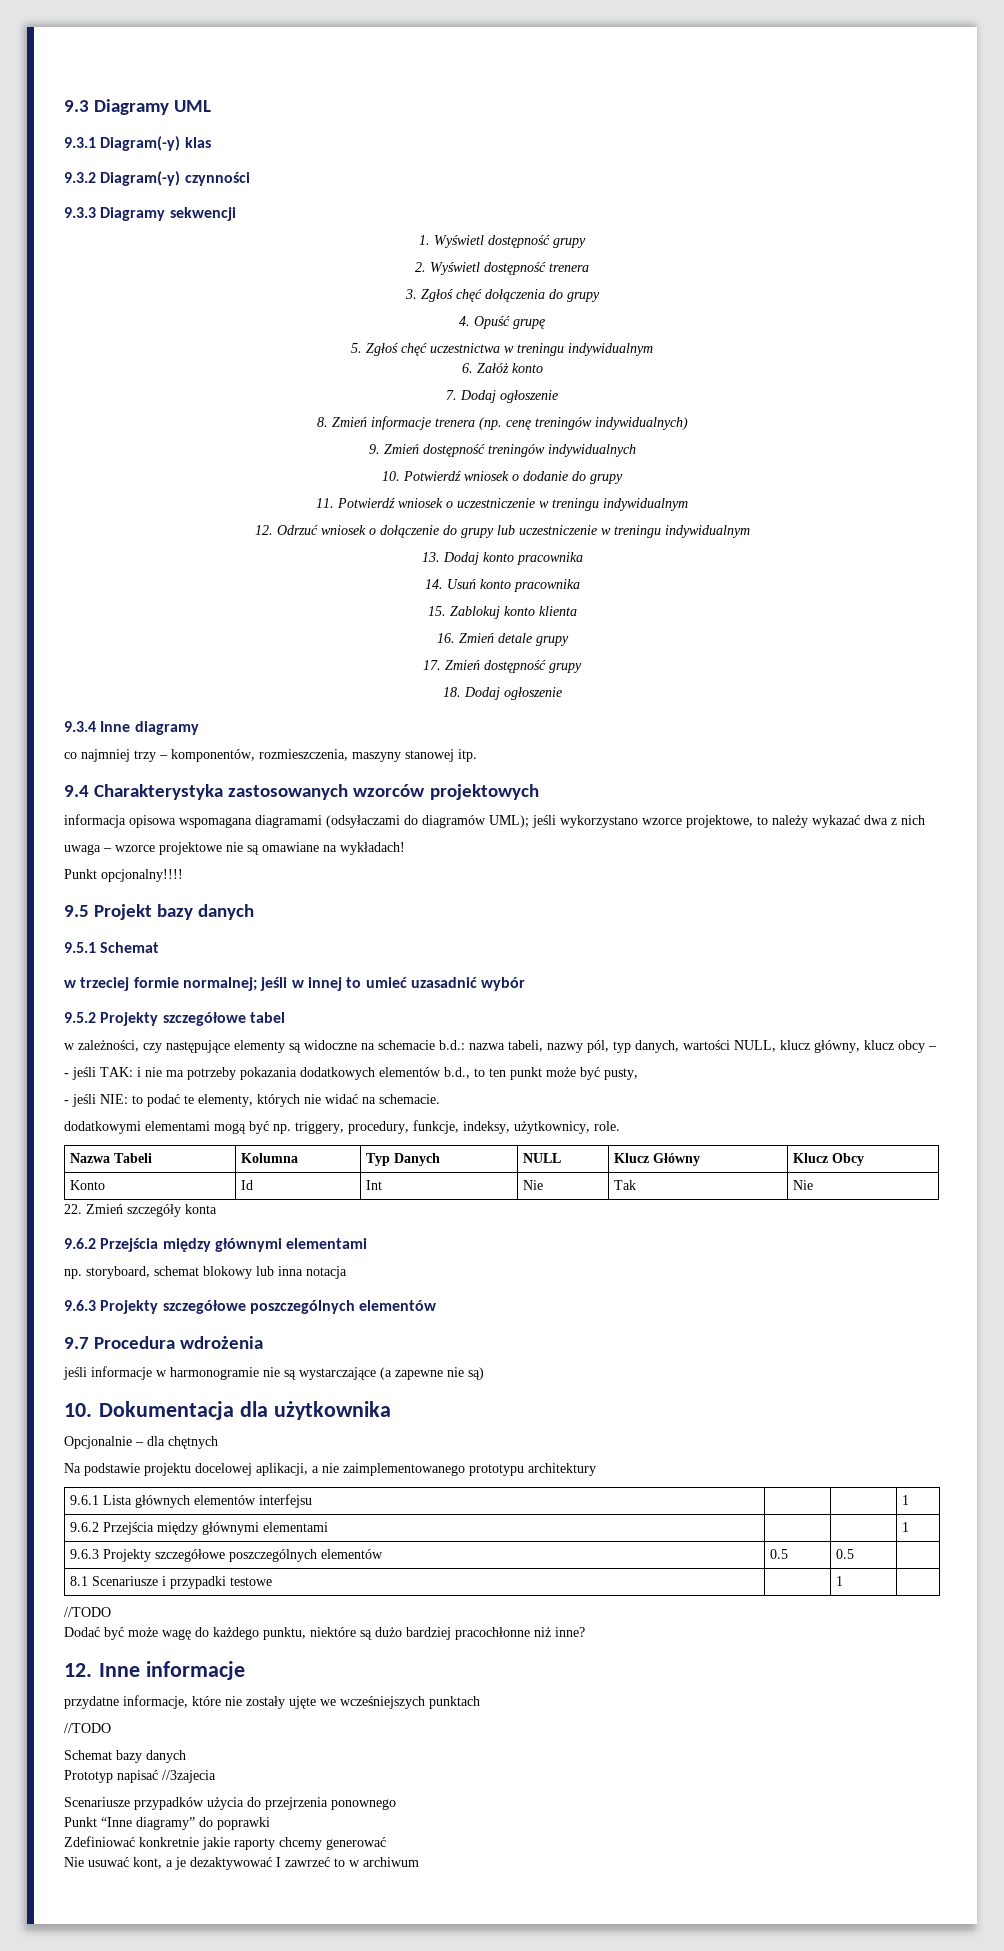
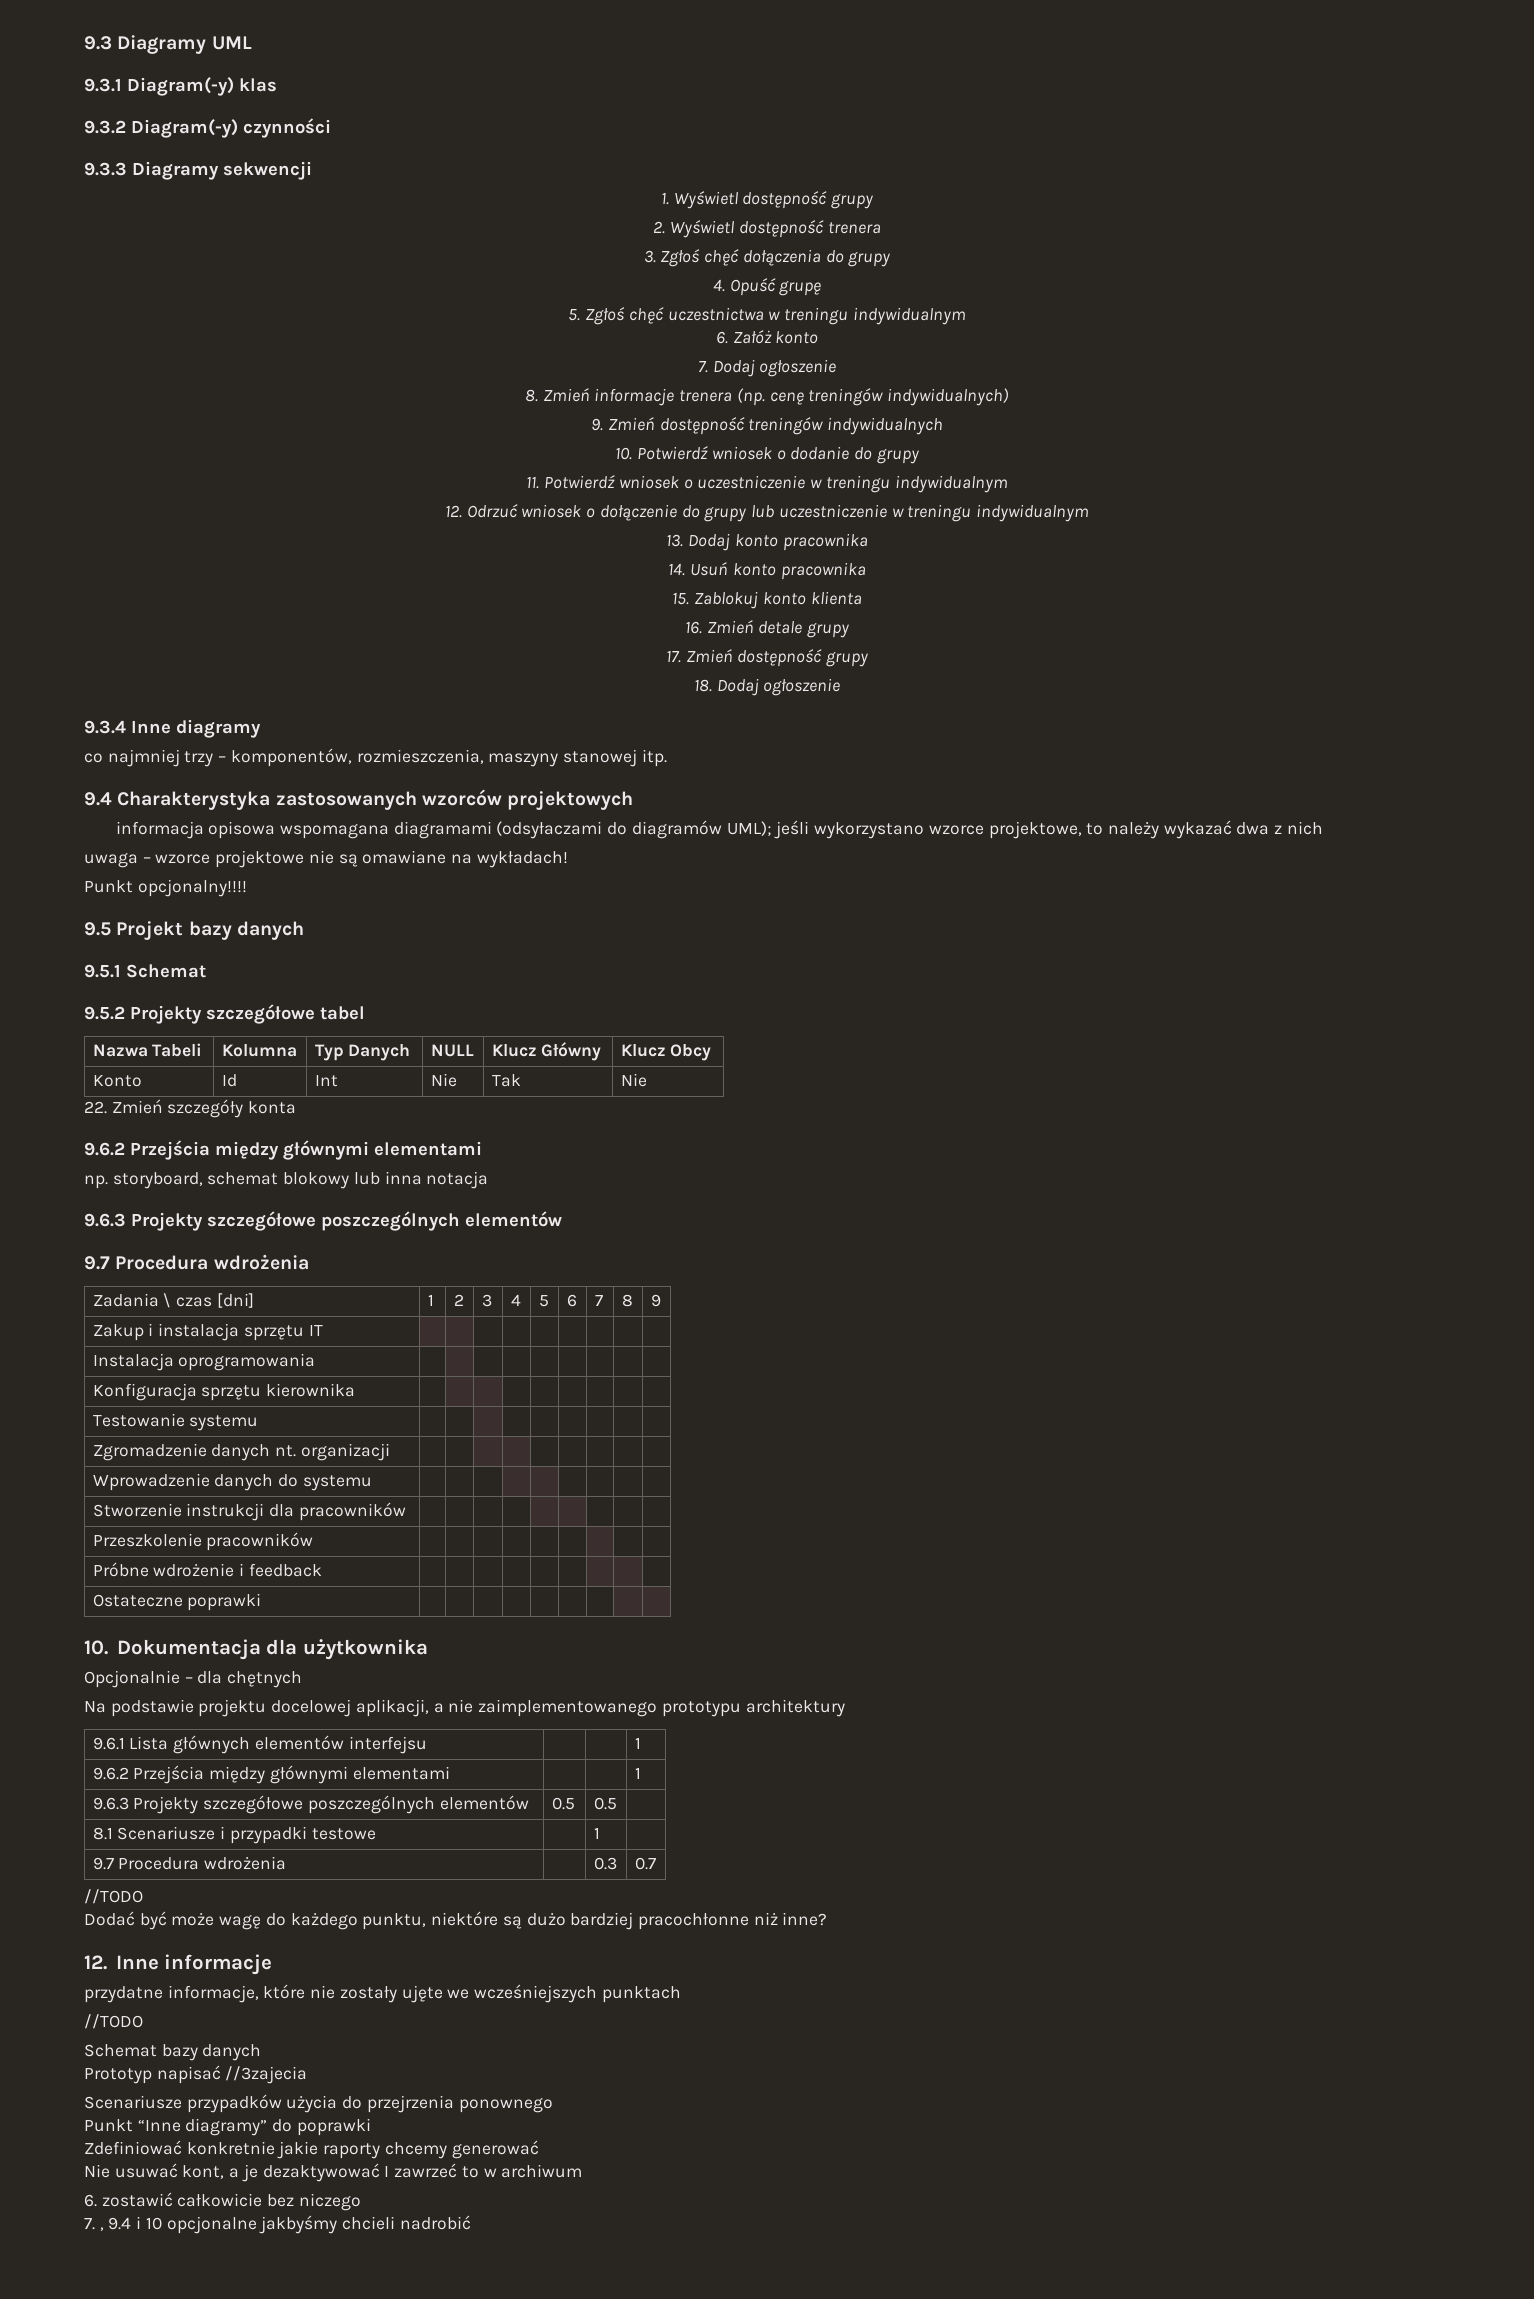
[64,977,526,991] [64,1012,285,1026] [64,1040,937,1053] [64,1067,638,1080] [64,1094,440,1107] [64,1120,620,1134] w trzeciej formie normalnej; jeśli w innej to umieć uzasadnić wybór // 9.5.2 Projekty szczegółowe tabel // w zależności, czy następujące elementy są widoczne na schemacie b.d.: nazwa tabeli, nazwy pól, typ danych, wartości NULL, klucz główny, klucz obcy – // - jeśli TAK: i nie ma potrzeby pokazania dodatkowych elementów b.d., to ten punkt może być pusty, // - jeśli NIE: to podać te elementy, których nie widać na schemacie. // dodatkowymi elementami mogą być np. triggery, procedury, funkcje, indeksy, użytkownicy, role. -> [84,1004,365,1024] 9.5.2 Projekty szczegółowe tabel
[63,1366,484,1380] // jeśli informacje w harmonogramie nie są wystarczające (a zapewne nie są) -> [92,1293,254,1308] [427,1294,434,1306] [453,1294,464,1306] [481,1294,492,1307] [510,1294,521,1306] [538,1295,549,1307] [566,1294,577,1307] [594,1295,603,1306] [621,1294,633,1307] [650,1294,661,1307] [92,1323,323,1341] [92,1353,316,1371] [92,1383,356,1401] [92,1413,259,1431] [92,1443,390,1461] [92,1473,372,1491] [92,1502,406,1521] [92,1532,314,1551] [92,1562,322,1577] [92,1593,262,1611] // Zadania \ czas [dni] | 1 | 2 | 3 | 4 | 5 | 6 | 7 | 8 | 9 // Zakup i instalacja sprzętu IT | | | | | | | | | // Instalacja oprogramowania | | | | | | | | | // Konfiguracja sprzętu kierownika | | | | | | | | | // Testowanie systemu | | | | | | | | | // Zgromadzenie danych nt. organizacji | | | | | | | | | // Wprowadzenie danych do systemu | | | | | | | | | // Stworzenie instrukcji dla pracowników | | | | | | | | | // Przeszkolenie pracowników | | | | | | | | | // Próbne wdrożenie i feedback | | | | | | | | | // Ostateczne poprawki | | | | | | | | |
(843, 1581) none -> [92,1856,287,1870] [593,1857,617,1870] [634,1857,656,1870] // 9.7 Procedura wdrożenia | | 0.3 | 0.7
(419, 1862) none -> [84,2192,361,2211] [84,2215,471,2234] // 6. zostawić całkowicie bez niczego // 7. , 9.4 i 10 opcjonalne jakbyśmy chcieli nadrobić

